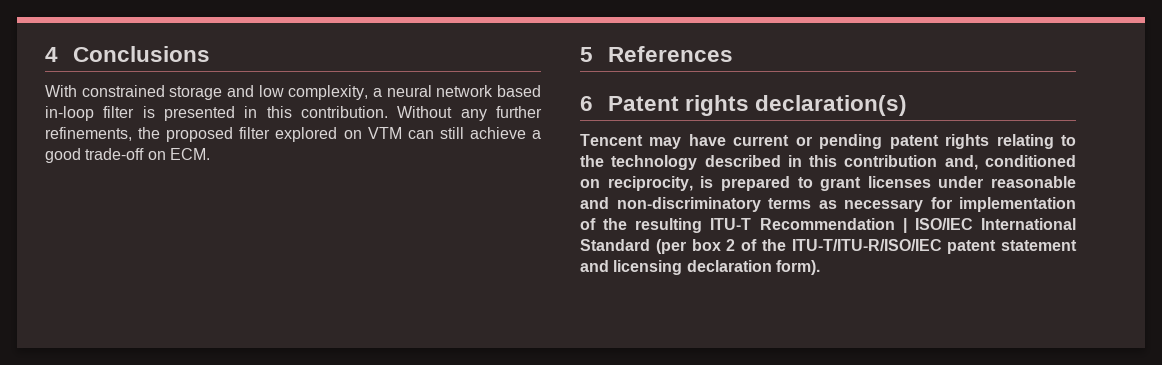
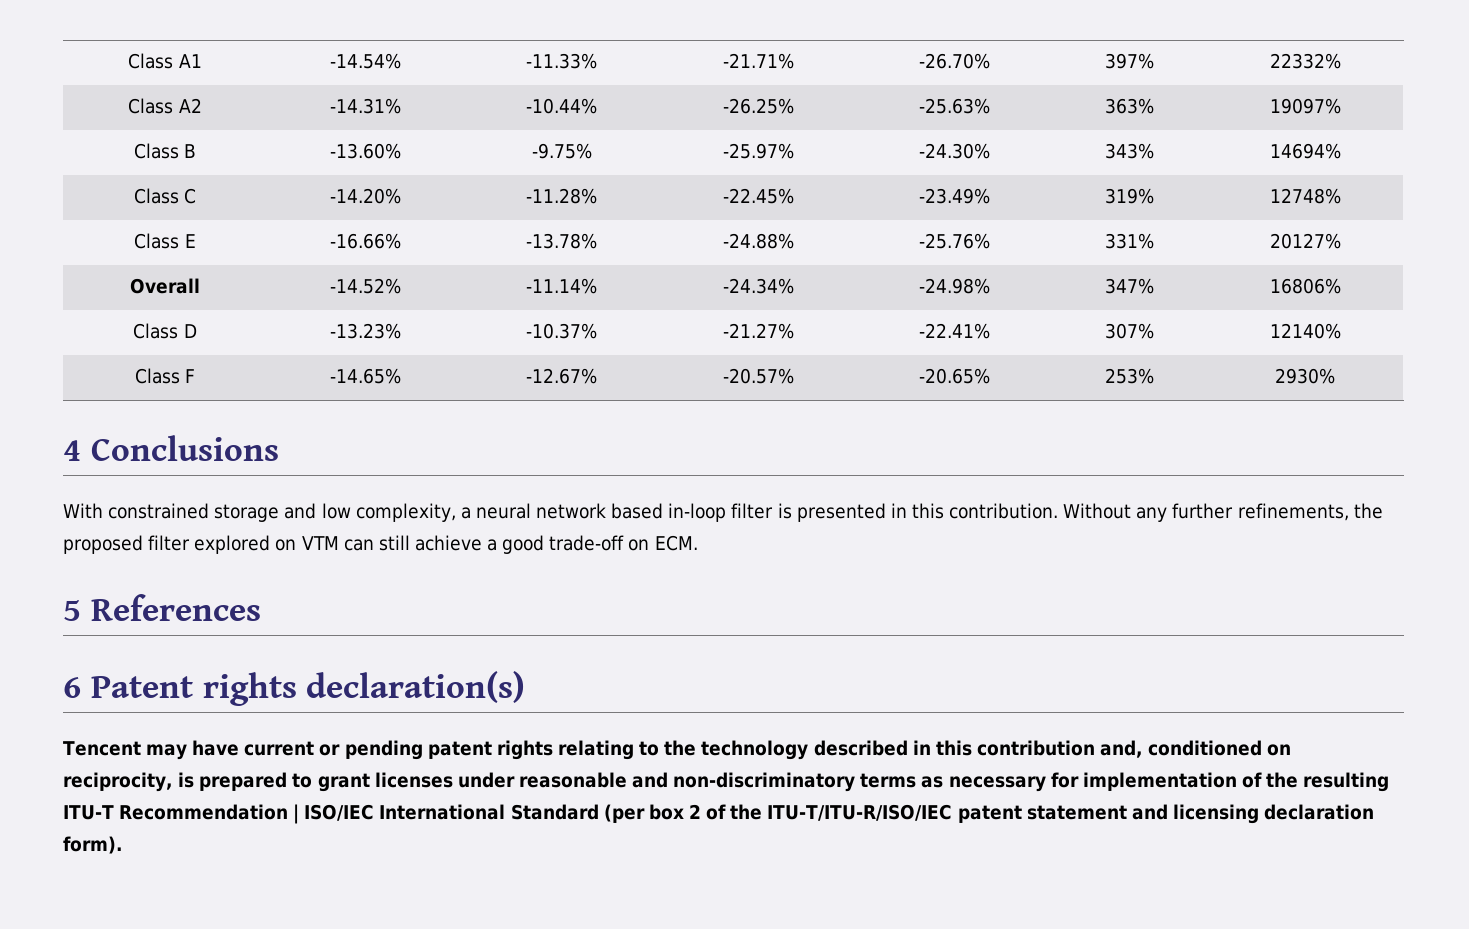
(45, 54) none -> [128,53,202,69] [329,53,401,69] [526,53,597,69] [722,53,794,69] [919,53,990,69] [1105,53,1154,69] [1269,53,1341,69] [128,98,202,114] [329,98,401,114] [526,98,597,114] [722,98,794,114] [919,98,990,114] [1105,98,1154,114] [1269,98,1341,114] [133,143,197,159] [329,143,401,159] [531,143,592,159] [722,143,794,159] [919,143,990,159] [1105,143,1154,159] [1269,143,1341,159] [133,188,197,204] [329,188,401,204] [526,188,597,204] [722,188,794,204] [919,188,990,204] [1105,188,1154,204] [1269,188,1341,204] [134,233,196,249] [329,233,401,249] [526,233,597,249] [722,233,794,249] [919,233,990,249] [1105,233,1154,249] [1269,233,1341,249] [130,278,200,294] [329,278,401,294] [526,278,597,294] [722,278,794,294] [919,278,990,294] [1105,278,1154,294] [1269,278,1341,294] [133,323,197,339] [329,323,401,339] [526,323,597,339] [722,323,794,339] [919,323,990,339] [1105,323,1154,339] [1269,323,1341,339] [134,368,196,384] [329,368,401,384] [526,368,597,384] [722,368,794,384] [919,368,990,384] [1105,368,1154,384] [1275,368,1335,384] Class A1 | -14.54% | -11.33% | -21.71% | -26.70% | 397% | 22332% // Class A2 | -14.31% | -10.44% | -26.25% | -25.63% | 363% | 19097% // Class B | -13.60% | -9.75% | -25.97% | -24.30% | 343% | 14694% // Class C | -14.20% | -11.28% | -22.45% | -23.49% | 319% | 12748% // Class E | -16.66% | -13.78% | -24.88% | -25.76% | 331% | 20127% // Overall | -14.52% | -11.14% | -24.34% | -24.98% | 347% | 16806% // Class D | -13.23% | -10.37% | -21.27% | -22.41% | 307% | 12140% // Class F | -14.65% | -12.67% | -20.57% | -20.65% | 253% | 2930% //

